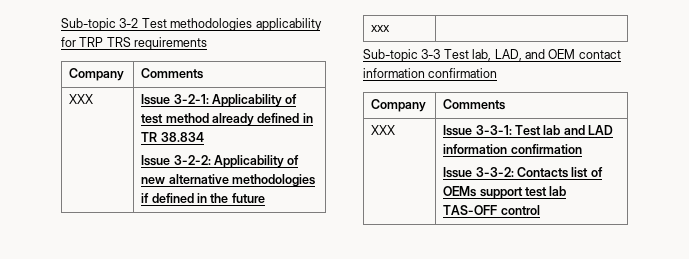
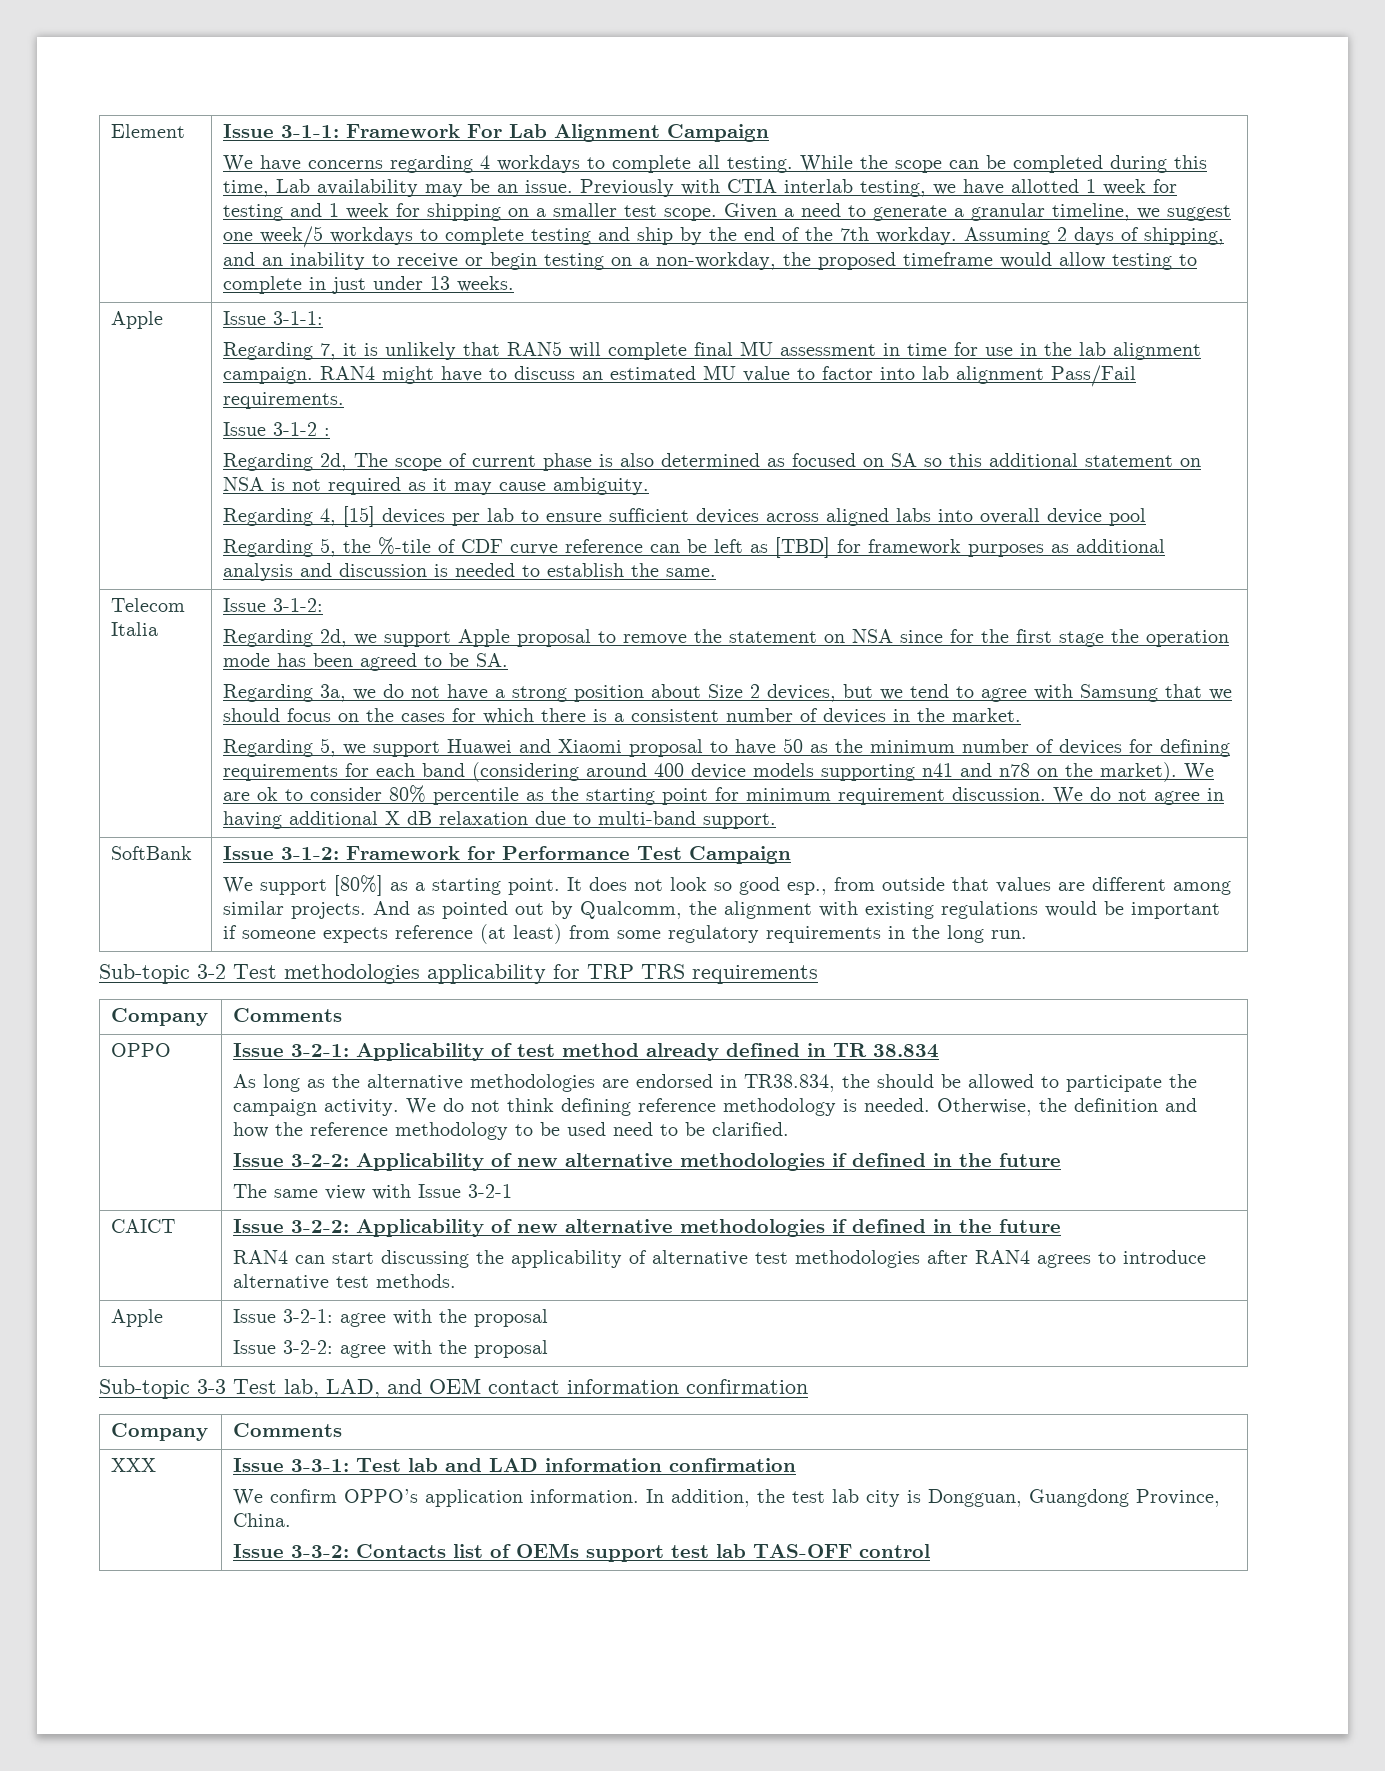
(61, 24) none -> [111,124,186,138] [223,124,770,142] [223,155,1208,173] [223,179,1178,197] [223,203,1232,221] [223,226,1225,248] [223,252,1198,270] [223,276,515,294] [111,311,164,329] [223,311,324,325] [223,341,1202,360] [223,365,1137,387] [223,392,345,409] [223,422,331,436] [223,453,1202,471] [223,477,650,495] [223,506,1147,527] [223,537,1166,558] [223,563,717,581] [111,598,186,612] [111,622,159,636] [223,598,324,612] [223,629,1230,647] [223,653,509,671] [223,684,1233,702] [223,708,1022,724] [223,738,1231,757] [223,762,1215,782] [223,785,1225,805] [223,811,777,829] [111,846,193,860] [223,846,792,864] [223,875,1232,896] [223,901,1221,919] [223,924,1028,944] Element | Issue 3-1-1: Framework For Lab Alignment Campaign // We have concerns regarding 4 workdays to complete all testing. While the scope can be completed during this time, Lab availability may be an issue. Previously with CTIA interlab testing, we have allotted 1 week for testing and 1 week for shipping on a smaller test scope. Given a need to generate a granular timeline, we suggest one week/5 workdays to complete testing and ship by the end of the 7th workday. Assuming 2 days of shipping, and an inability to receive or begin testing on a non-workday, the proposed timeframe would allow testing to complete in just under 13 weeks. // Apple | Issue 3-1-1: // Regarding 7, it is unlikely that RAN5 will complete final MU assessment in time for use in the lab alignment campaign. RAN4 might have to discuss an estimated MU value to factor into lab alignment Pass/Fail requirements. // Issue 3-1-2 : // Regarding 2d, The scope of current phase is also determined as focused on SA so this additional statement on NSA is not required as it may cause ambiguity. // Regarding 4, [15] devices per lab to ensure sufficient devices across aligned labs into overall device pool // Regarding 5, the %-tile of CDF curve reference can be left as [TBD] for framework purposes as additional analysis and discussion is needed to establish the same. // Telecom Italia | Issue 3-1-2: // Regarding 2d, we support Apple proposal to remove the statement on NSA since for the first stage the operation mode has been agreed to be SA. // Regarding 3a, we do not have a strong position about Size 2 devices, but we tend to agree with Samsung that we should focus on the cases for which there is a consistent number of devices in the market. // Regarding 5, we support Huawei and Xiaomi proposal to have 50 as the minimum number of devices for defining requirements for each band (considering around 400 device models supporting n41 and n78 on the market). We are ok to consider 80% percentile as the starting point for minimum requirement discussion. We do not agree in having additional X dB relaxation due to multi-band support. // SoftBank | Issue 3-1-2: Framework for Performance Test Campaign // We support [80%] as a starting point. It does not look so good esp., from outside that values are different among similar projects. And as pointed out by Qualcomm, the alignment with existing regulations would be important if someone expects reference (at least) from some regulatory requirements in the long run. //
[69,94,94,104] XXX -> [111,1043,172,1057] OPPO
(204, 137) none -> [233,1074,1198,1092] [233,1098,1198,1116] [233,1122,790,1140] // As long as the alternative methodologies are endorsed in TR38.834, the should be allowed to participate the campaign activity. We do not think defining reference methodology is needed. Otherwise, the definition and how the reference methodology to be used need to be clarified.
[371,25,391,32] // xxx | -> [233,1184,513,1200] [111,1219,176,1233] [233,1219,1062,1237] [233,1250,1207,1268] [233,1274,457,1290] [111,1309,164,1327] [233,1309,549,1327] [233,1340,549,1358] // The same view with Issue 3-2-1 // CAICT | Issue 3-2-2: Applicability of new alternative methodologies if defined in the future // RAN4 can start discussing the applicability of alternative test methodologies after RAN4 agrees to introduce alternative test methods. // Apple | Issue 3-2-1: agree with the proposal // Issue 3-2-2: agree with the proposal
(582, 149) none -> [233,1489,1221,1507] [233,1513,292,1527] // We confirm OPPO’s application information. In addition, the test lab city is Dongguan, Guangdong Province, China.

